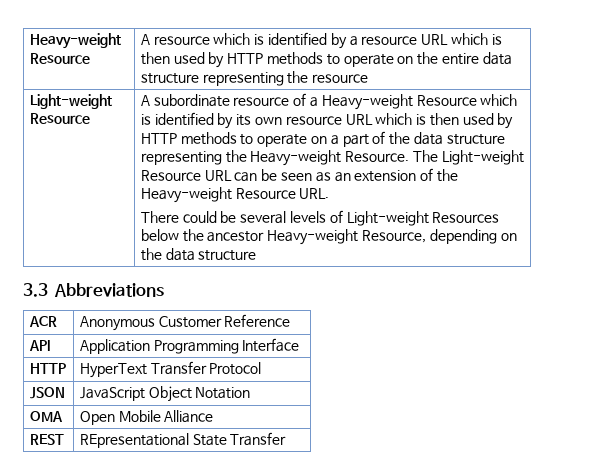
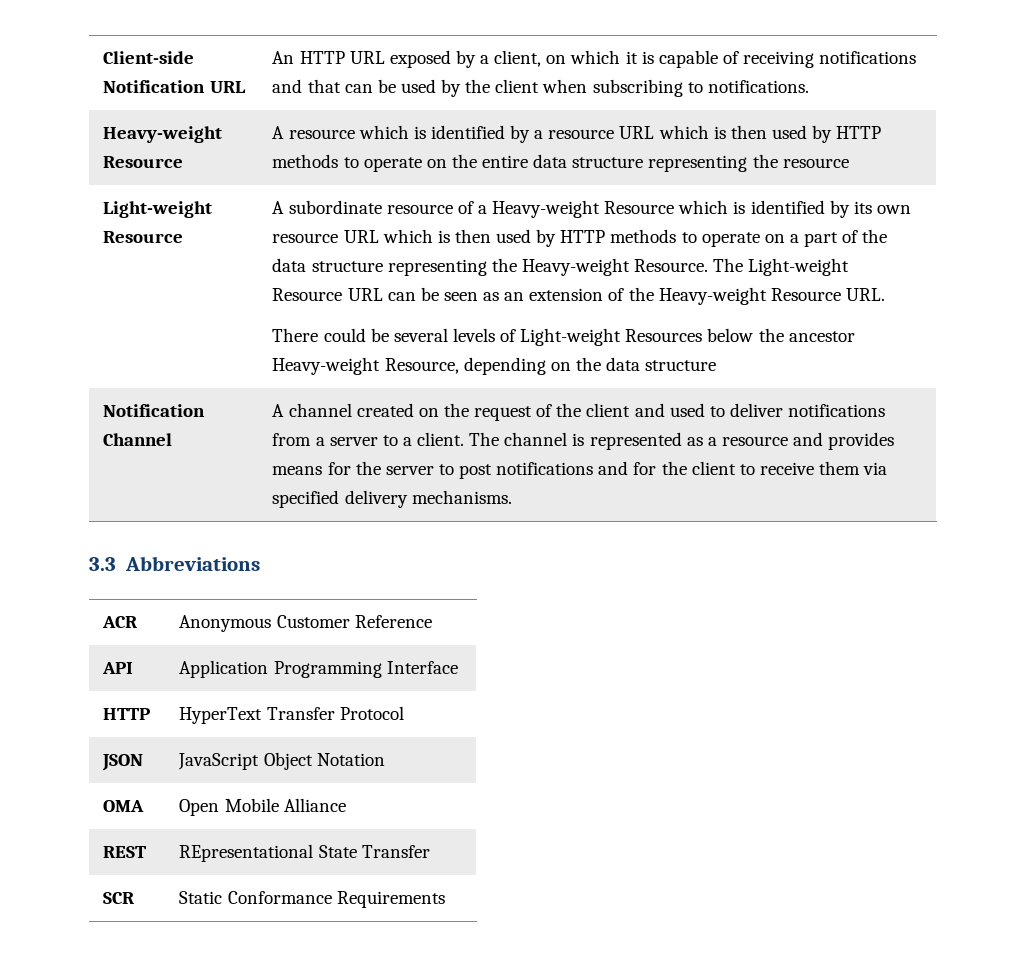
(29, 41) none -> [103,51,195,64] [103,80,246,93] [272,50,917,68] [272,79,809,97] Client-side Notification URL | An HTTP URL exposed by a client, on which it is capable of receiving notifications and that can be used by the client when subscribing to notifications. //
(257, 255) none -> [103,404,206,417] [103,433,173,446] [272,403,886,421] [272,432,895,450] [272,461,888,479] [272,490,512,508] // Notification Channel | A channel created on the request of the client and used to deliver notifications from a server to a client. The channel is represented as a resource and provides means for the server to post notifications and for the client to receive them via specified delivery mechanisms.
(287, 439) none -> [103,892,135,904] [179,891,445,908] // SCR | Static Conformance Requirements

